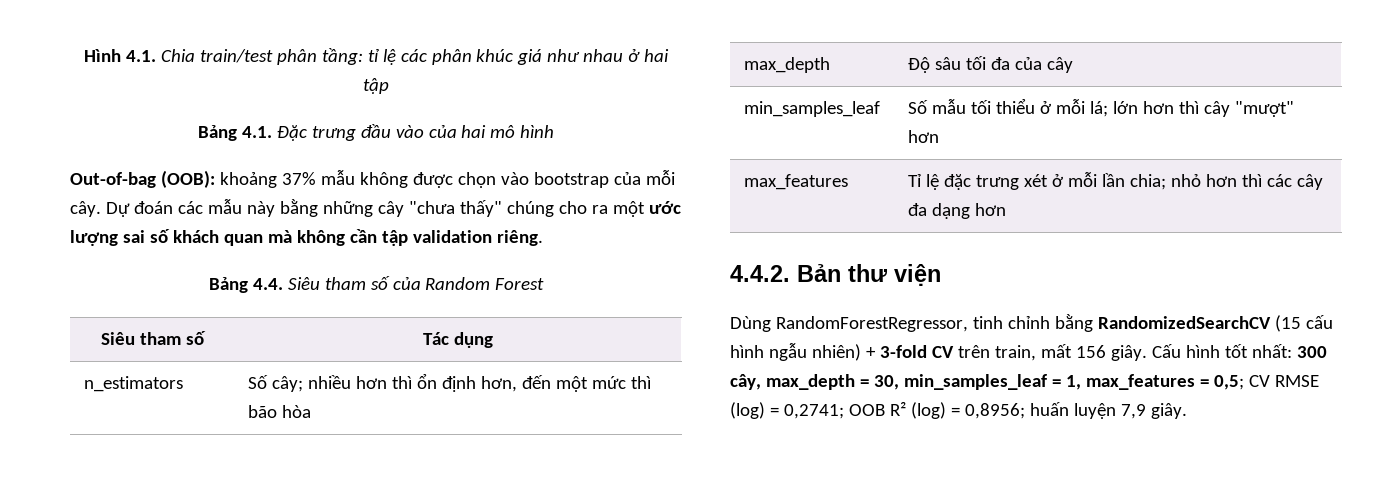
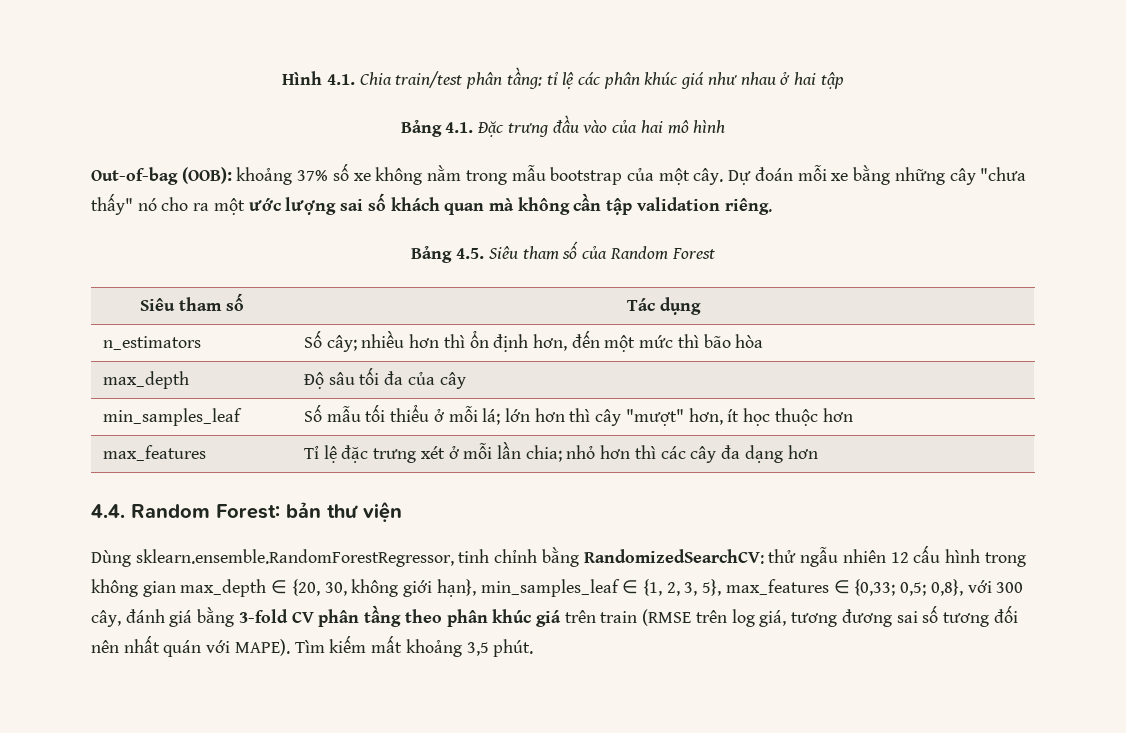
[320,170,529,188] mẫu không được chọn vào -> [332,163,546,185] số xe không nằm trong mẫu
[645,170,675,185] mỗi -> [658,168,690,185] một
[177,199,275,217] các mẫu này -> [797,164,849,181] mỗi xe
[506,201,554,217] chúng -> [137,198,157,211] nó
[252,278,283,290] 4.4. -> [456,248,485,259] 4.5.
(1294, 109) none -> [688,408,818,426] hơn, ít học thuộc
[730,264,841,282] 4.4.2. Bản -> [91,502,321,519] 4.4. Random Forest: bản
[775,316,968,332] RandomForestRegressor, -> [135,549,454,567] sklearn.ensemble.RandomForestRegressor,
[1097,315,1333,332] [730,343,1327,361] [730,374,1319,390] [730,401,1187,419] RandomizedSearchCV (15 cấu hình ngẫu nhiên) + 3-fold CV trên train, mất 156 giây. Cấu hình tốt nhất: 300 cây, max_depth = 30, min_samples_leaf = 1, max_features = 0,5; CV RMSE (log) = 0,2741; OOB R² (log) = 0,8956; huấn luyện 7,9 giây. -> [583,545,1026,567] [91,579,1024,597] [91,605,1018,627] [91,635,534,657] RandomizedSearchCV: thử ngẫu nhiên 12 cấu hình trong không gian max_depth ∈ {20, 30, không giới hạn}, min_samples_leaf ∈ {1, 2, 3, 5}, max_features ∈ {0,33; 0,5; 0,8}, với 300 cây, đánh giá bằng 3-fold CV phân tầng theo phân khúc giá trên train (RMSE trên log giá, tương đương sai số tương đối nên nhất quán với MAPE). Tìm kiếm mất khoảng 3,5 phút.

